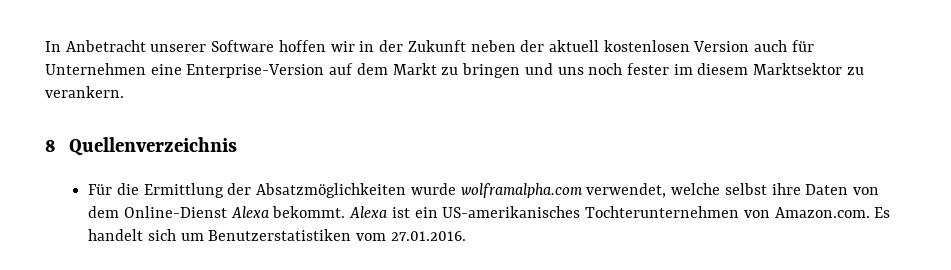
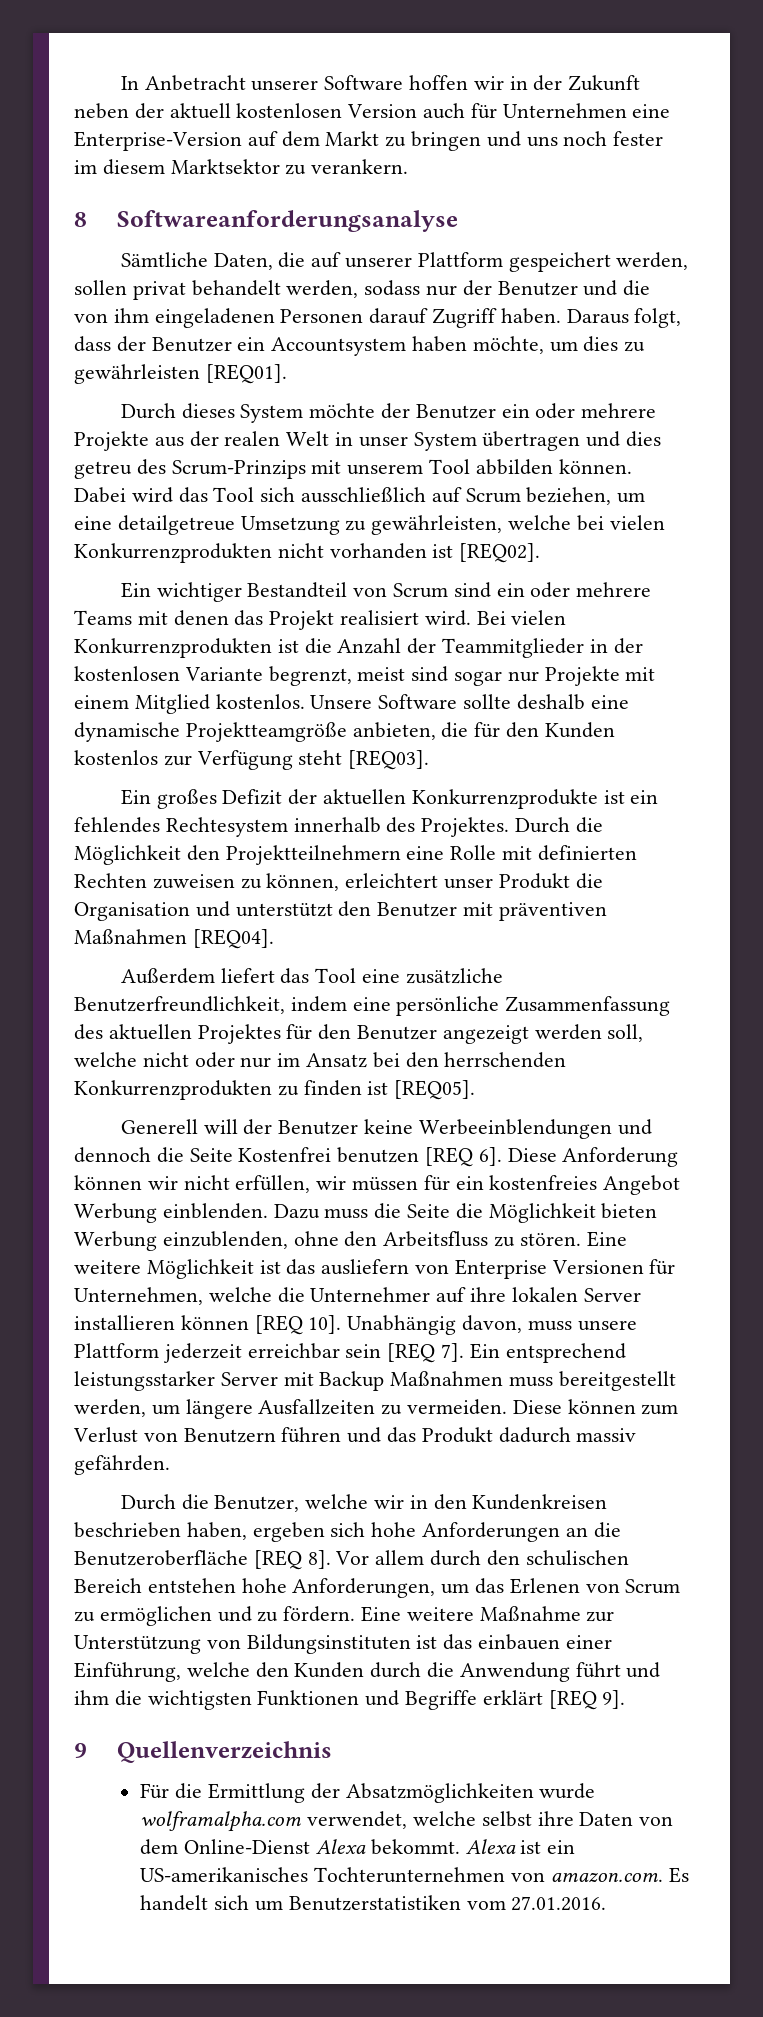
(55, 145) none -> [116,210,458,232] [120,252,689,272] [74,280,651,300] [74,308,682,328] [74,336,646,356] [74,364,287,384] [120,403,657,423] [74,431,662,451] [74,459,632,479] [74,487,646,505] [74,515,665,535] [74,543,541,563] [120,582,652,602] [74,610,567,630] [74,638,643,658] [74,666,656,686] [74,694,629,714] [74,722,615,742] [74,750,430,770] [120,789,659,809] [74,817,603,837] [74,845,637,865] [74,873,603,891] [74,901,607,921] [74,929,274,949] [120,968,503,984] [74,996,671,1016] [74,1024,644,1044] [74,1052,567,1068] [74,1080,476,1100] [120,1119,652,1139] [74,1147,679,1167] [74,1175,681,1195] [74,1203,658,1223] [74,1231,627,1251] [74,1259,676,1279] [74,1287,641,1305] [74,1315,637,1335] [74,1343,626,1363] [74,1371,676,1391] [74,1399,679,1419] [73,1427,637,1443] [74,1455,170,1475] [120,1494,608,1512] [74,1522,621,1542] [74,1550,629,1570] [74,1578,681,1598] [74,1606,615,1626] [74,1634,612,1654] [74,1662,661,1682] [74,1690,626,1710] [74,1743,87,1758] Softwareanforderungsanalyse // Sämtliche Daten, die auf unserer Plattform gespeichert werden, sollen privat behandelt werden, sodass nur der Benutzer und die von ihm eingeladenen Personen darauf Zugriff haben. Daraus folgt, dass der Benutzer ein Accountsystem haben möchte, um dies zu gewährleisten [REQ01]. // Durch dieses System möchte der Benutzer ein oder mehrere Projekte aus der realen Welt in unser System übertragen und dies getreu des Scrum-Prinzips mit unserem Tool abbilden können. Dabei wird das Tool sich ausschließlich auf Scrum beziehen, um eine detailgetreue Umsetzung zu gewährleisten, welche bei vielen Konkurrenzprodukten nicht vorhanden ist [REQ02]. // Ein wichtiger Bestandteil von Scrum sind ein oder mehrere Teams mit denen das Projekt realisiert wird. Bei vielen Konkurrenzprodukten ist die Anzahl der Teammitglieder in der kostenlosen Variante begrenzt, meist sind sogar nur Projekte mit einem Mitglied kostenlos. Unsere Software sollte deshalb eine dynamische Projektteamgröße anbieten, die für den Kunden kostenlos zur Verfügung steht [REQ03]. // Ein großes Defizit der aktuellen Konkurrenzprodukte ist ein fehlendes Rechtesystem innerhalb des Projektes. Durch die Möglichkeit den Projektteilnehmern eine Rolle mit definierten Rechten zuweisen zu können, erleichtert unser Produkt die Organisation und unterstützt den Benutzer mit präventiven Maßnahmen [REQ04]. // Außerdem liefert das Tool eine zusätzliche Benutzerfreundlichkeit, indem eine persönliche Zusammenfassung des aktuellen Projektes für den Benutzer angezeigt werden soll, welche nicht oder nur im Ansatz bei den herrschenden Konkurrenzprodukten zu finden ist [REQ05]. // Generell will der Benutzer keine Werbeeinblendungen und dennoch die Seite Kostenfrei benutzen [REQ 6]. Diese Anforderung können wir nicht erfüllen, wir müssen für ein kostenfreies Angebot Werbung einblenden. Dazu muss die Seite die Möglichkeit bieten Werbung einzublenden, ohne den Arbeitsfluss zu stören. Eine weitere Möglichkeit ist das ausliefern von Enterprise Versionen für Unternehmen, welche die Unternehmer auf ihre lokalen Server installieren können [REQ 10]. Unabhängig davon, muss unsere Plattform jederzeit erreichbar sein [REQ 7]. Ein entsprechend leistungsstarker Server mit Backup Maßnahmen muss bereitgestellt werden, um längere Ausfallzeiten zu vermeiden. Diese können zum Verlust von Benutzern führen und das Produkt dadurch massiv gefährden. // Durch die Benutzer, welche wir in den Kundenkreisen beschrieben haben, ergeben sich hohe Anforderungen an die Benutzeroberfläche [REQ 8]. Vor allem durch den schulischen Bereich entstehen hohe Anforderungen, um das Erlenen von Scrum zu ermöglichen und zu fördern. Eine weitere Maßnahme zur Unterstützung von Bildungsinstituten ist das einbauen einer Einführung, welche den Kunden durch die Anwendung führt und ihm die wichtigsten Funktionen und Begriffe erklärt [REQ 9]. // 9
[774,207,870,218] Amazon.com. -> [550,1873,663,1883] amazon.com.

